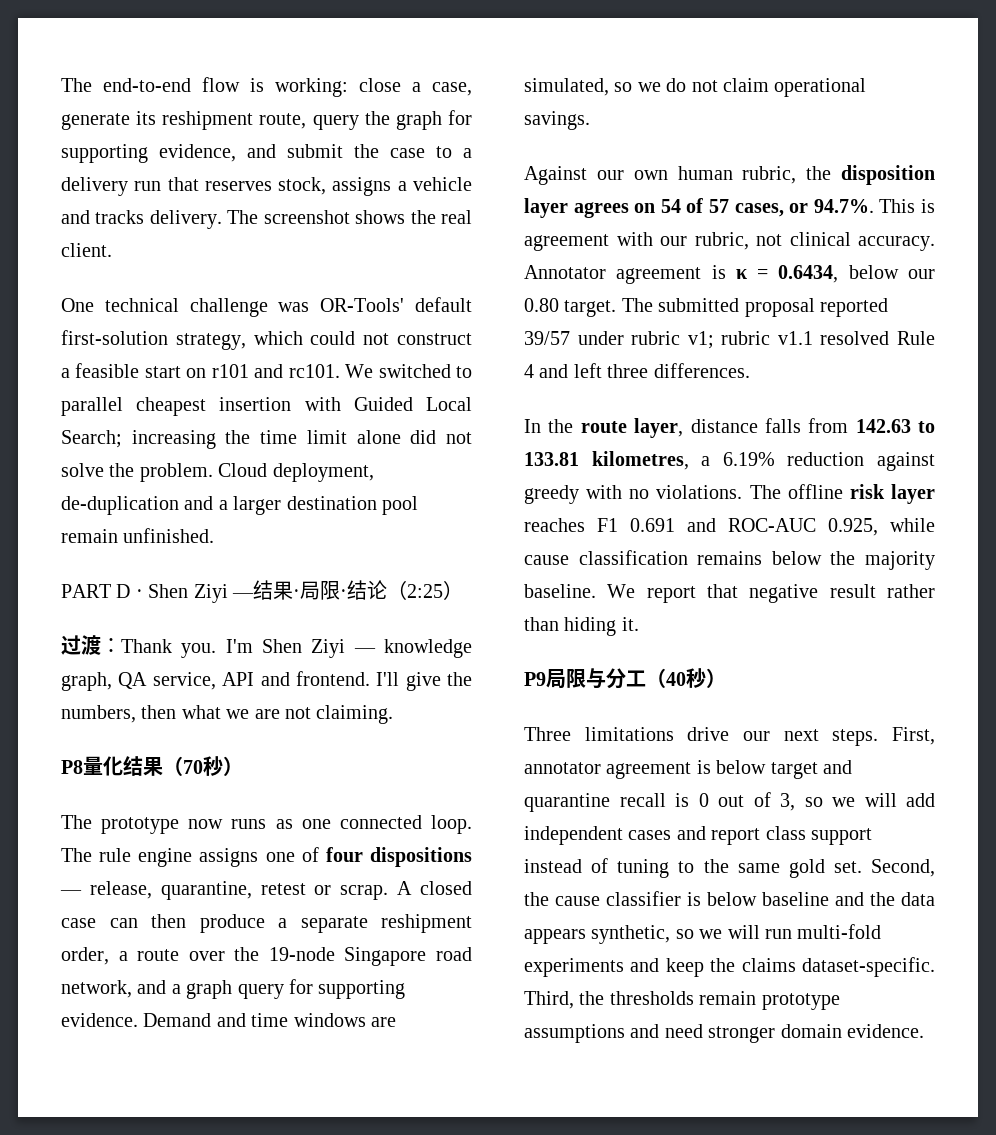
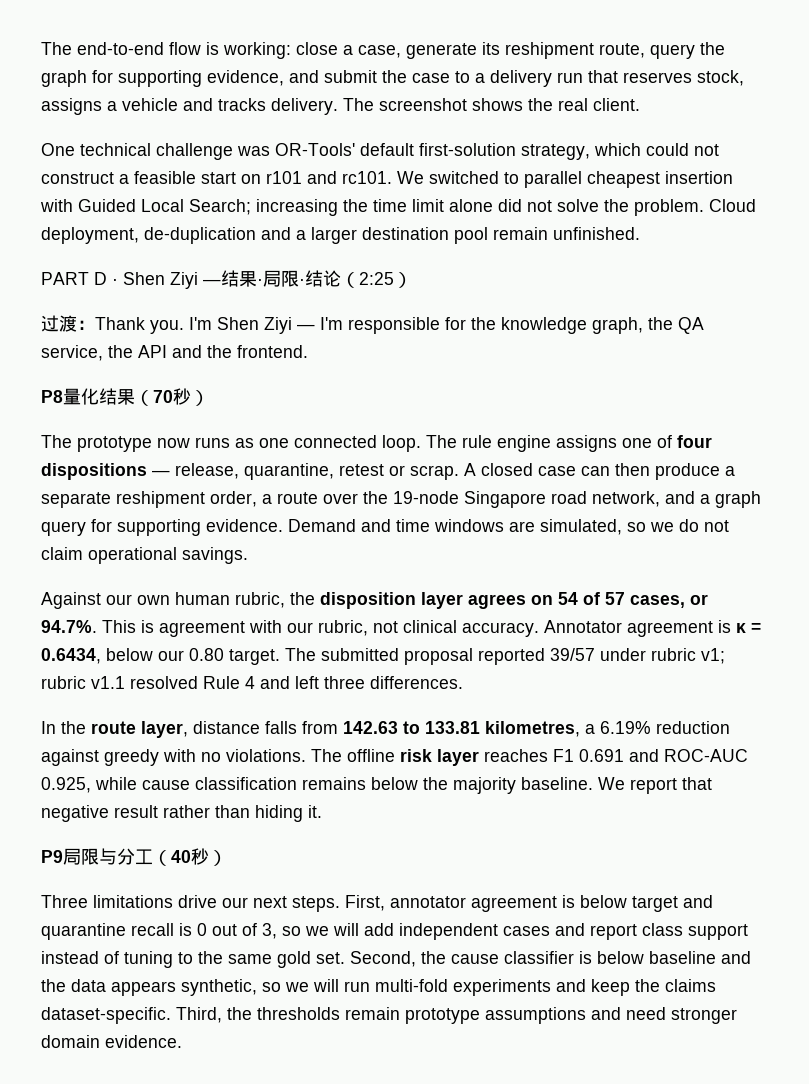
(376, 650) none -> [320,317,496,334] I'm responsible for the
(112, 681) none -> [648,317,673,330] the
(216, 681) none -> [108,345,133,358] the
(290, 679) none -> [207,345,232,358] the
[376,672,472,691] [61,705,394,724] I'll give the numbers, then what we are not claiming. -> (308, 351) none

